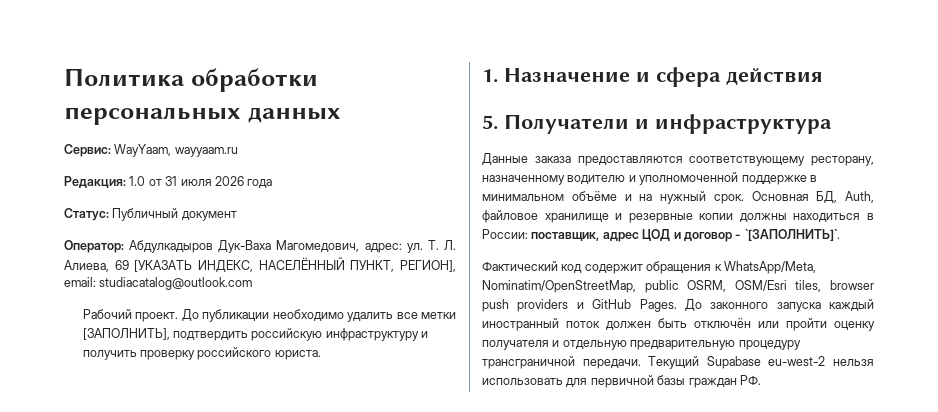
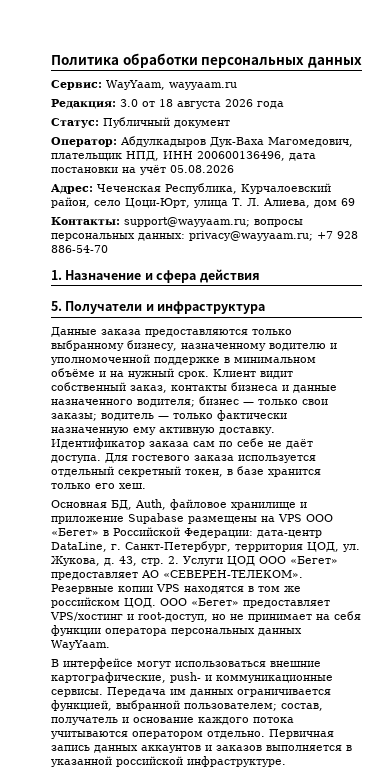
[129,176,212,186] 1.0 от 31 июля -> [120,99,221,109] 3.0 от 18 августа
[364,243,423,253] адрес: ул. -> [51,151,316,161] [51,165,234,175] [51,183,331,194] [51,197,228,208] плательщик НПД, ИНН 200600136496, дата постановки на учёт 05.08.2026 // Адрес: Чеченская Республика, Курчалоевский район, село Цоци-Юрт, улица
(109, 266) none -> [314,200,337,208] дом
[134,257,456,272] [64,277,253,290] [82,309,456,322] [82,328,429,341] [82,347,321,360] [УКАЗАТЬ ИНДЕКС, НАСЕЛЁННЫЙ ПУНКТ, РЕГИОН], email: studiacatalog@outlook.com // Рабочий проект. До публикации необходимо удалить все метки [ЗАПОЛНИТЬ], подтвердить российскую инфраструктуру и получить проверку российского юриста. -> [51,217,303,227] [51,231,358,241] [51,245,108,253] // Контакты: support@wayyaam.ru; вопросы персональных данных: privacy@wayyaam.ru; +7 928 886-54-70
[689,156,874,166] соответствующему ресторану, -> [252,329,292,335] [51,340,177,351] только выбранному бизнесу,
(744, 199) none -> [213,369,293,379] [51,382,337,393] [51,396,328,407] [51,410,287,421] [51,427,275,435] [51,438,313,449] [51,453,316,463] [51,466,321,477] [51,483,146,489] Клиент видит собственный заказ, контакты бизнеса и данные назначенного водителя; бизнес — только свои заказы; водитель — только фактически назначенную ему активную доставку. Идентификатор заказа сам по себе не даёт доступа. Для гостевого заказа используется отдельный секретный токен, в базе хранится только его хеш. //
[628,213,874,223] [482,229,840,242] [482,261,816,274] [482,280,874,293] [482,299,874,312] [482,318,875,331] [482,340,801,350] [482,356,874,369] [482,375,761,388] резервные копии должны находиться в России: поставщик, адрес ЦОД и договор - `[ЗАПОЛНИТЬ]`. // Фактический код содержит обращения к WhatsApp/Meta, Nominatim/OpenStreetMap, public OSRM, OSM/Esri tiles, browser push providers и GitHub Pages. До законного запуска каждый иностранный поток должен быть отключён или пройти оценку получателя и отдельную предварительную процедуру трансграничной передачи. Текущий Supabase eu-west-2 нельзя использовать для первичной базы граждан РФ. -> [51,513,333,524] [51,527,322,538] [51,541,360,552] [51,556,338,566] [51,570,303,580] [51,584,301,594] [51,597,330,608] [50,611,361,622] [51,625,302,636] [51,640,110,650] [51,658,321,669] [51,672,333,683] [51,687,331,697] [51,700,323,711] [51,717,294,725] [51,729,334,739] [51,745,352,753] [51,756,286,767] приложение Supabase размещены на VPS ООО «Бегет» в Российской Федерации: дата-центр DataLine, г. Санкт-Петербург, территория ЦОД, ул. Жукова, д. 43, стр. 2. Услуги ЦОД ООО «Бегет» предоставляет АО «СЕВЕРЕН-ТЕЛЕКОМ». Резервные копии VPS находятся в том же российском ЦОД. ООО «Бегет» предоставляет VPS/хостинг и root-доступ, но не принимает на себя функции оператора персональных данных WayYaam. // В интерфейсе могут использоваться внешние картографические, push- и коммуникационные сервисы. Передача им данных ограничивается функцией, выбранной пользователем; состав, получатель и основание каждого потока учитываются оператором отдельно. Первичная запись данных аккаунтов и заказов выполняется в указанной российской инфраструктуре.

